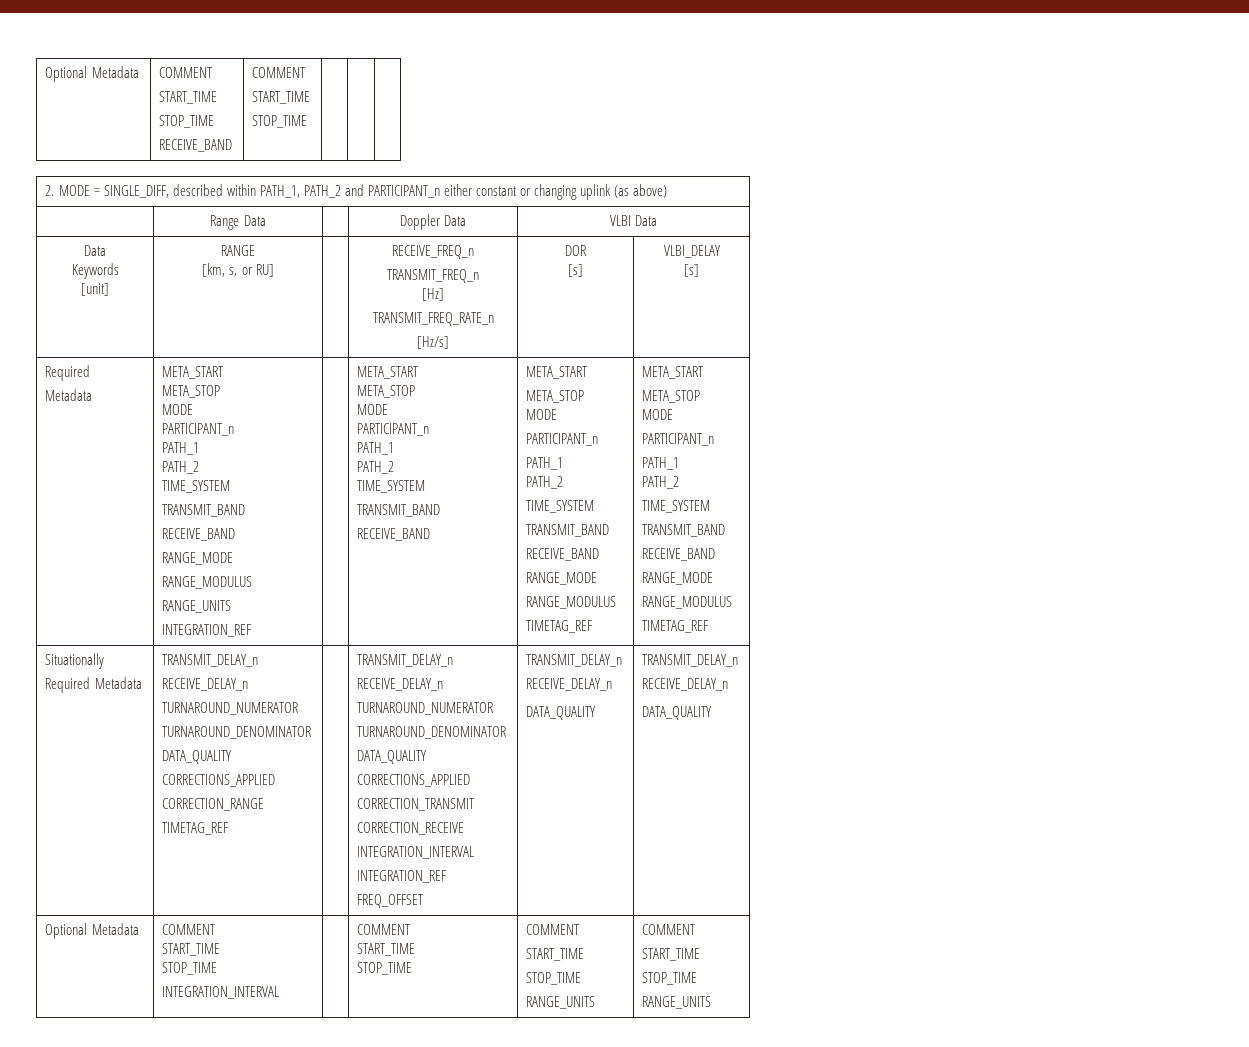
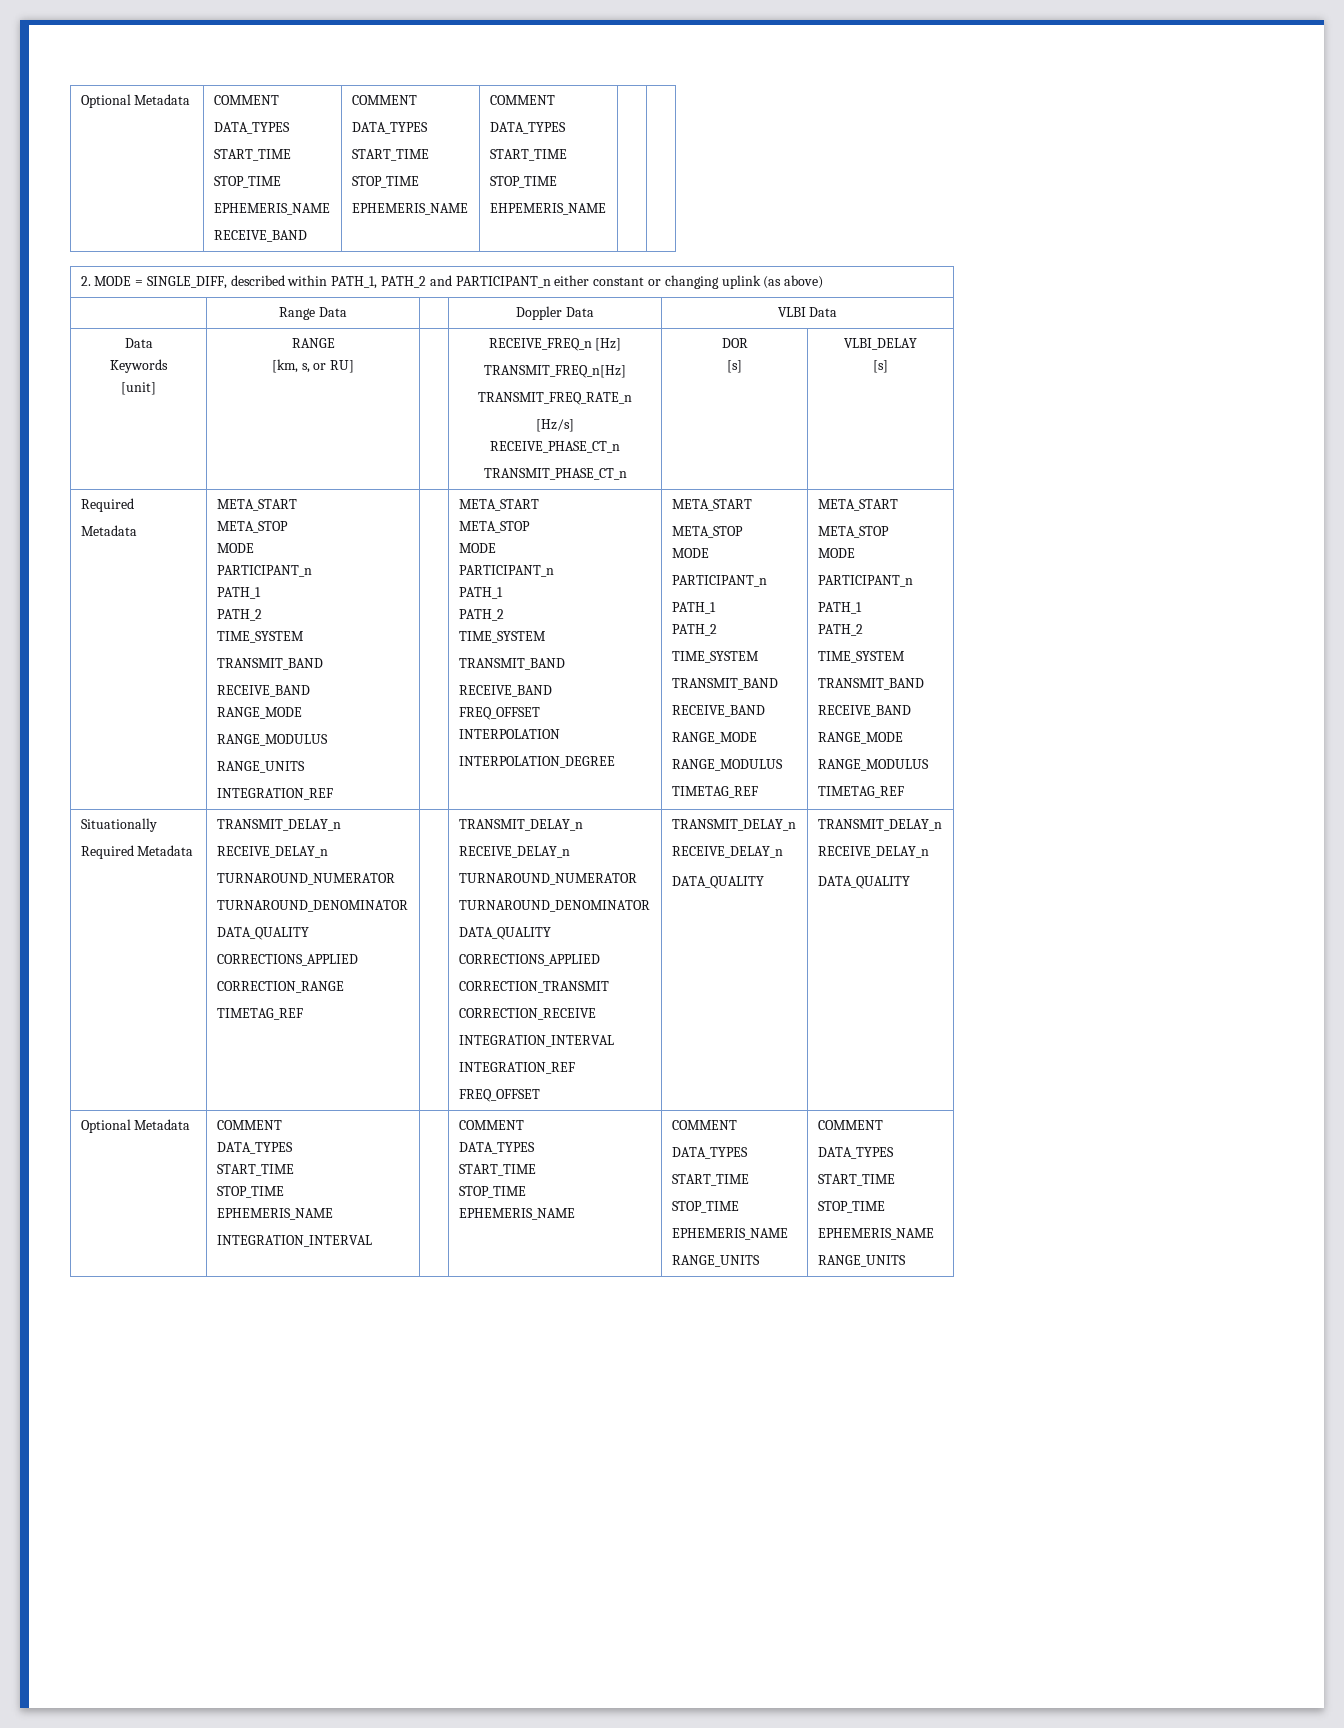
[45,66,139,82] [159,67,214,78] [159,91,218,104] [159,115,215,128] Optional Metadata | COMMENT // START_TIME // STOP_TIME -> [80,94,191,108] [213,95,279,105] [213,122,290,134] [213,149,291,161] [213,176,281,188] [213,203,330,215] Optional Metadata | COMMENT // DATA_TYPES // START_TIME // STOP_TIME // EPHEMERIS_NAME
[252,91,311,104] [252,115,308,128] // START_TIME // STOP_TIME | -> [351,122,428,134] [351,149,429,161] [351,176,419,188] [351,203,468,215] [489,95,555,105] [489,122,566,134] [489,149,567,161] [489,176,557,188] [489,203,606,215] // DATA_TYPES // START_TIME // STOP_TIME // EPHEMERIS_NAME | COMMENT // DATA_TYPES // START_TIME // STOP_TIME // EHPEMERIS_NAME
[387,269,479,283] [422,288,444,301] // TRANSMIT_FREQ_n // [Hz] -> [595,338,622,351] [484,365,626,378] [Hz] // TRANSMIT_FREQ_n[Hz]
(449, 342) none -> [490,441,620,453] [483,468,627,480] // RECEIVE_PHASE_CT_n // TRANSMIT_PHASE_CT_n
(431, 534) none -> [458,707,540,720] [458,729,560,739] [458,756,615,768] // FREQ_OFFSET // INTERPOLATION // INTERPOLATION_DEGREE
[162,943,221,956] [162,962,218,975] // START_TIME // STOP_TIME -> [216,1142,293,1154] [216,1164,294,1176] [216,1186,284,1198] [216,1208,333,1220] // DATA_TYPES // START_TIME // STOP_TIME // EPHEMERIS_NAME
[357,943,416,956] [357,962,413,975] [526,924,581,935] [526,948,585,961] [526,972,582,985] [526,996,596,1009] [642,924,697,935] [642,948,701,961] [642,972,698,985] START_TIME // STOP_TIME | COMMENT // START_TIME // STOP_TIME // RANGE_UNITS | COMMENT // START_TIME // STOP_TIME -> [458,1142,535,1154] [458,1164,536,1176] [458,1186,526,1198] [458,1208,575,1220] [671,1120,737,1130] [671,1147,748,1159] [671,1174,749,1186] [671,1201,739,1213] [671,1228,788,1240] [671,1255,760,1267] [817,1120,883,1130] [817,1147,894,1159] [817,1174,895,1186] [817,1201,885,1213] [817,1228,934,1240] DATA_TYPES // START_TIME // STOP_TIME // EPHEMERIS_NAME | COMMENT // DATA_TYPES // START_TIME // STOP_TIME // EPHEMERIS_NAME // RANGE_UNITS | COMMENT // DATA_TYPES // START_TIME // STOP_TIME // EPHEMERIS_NAME

